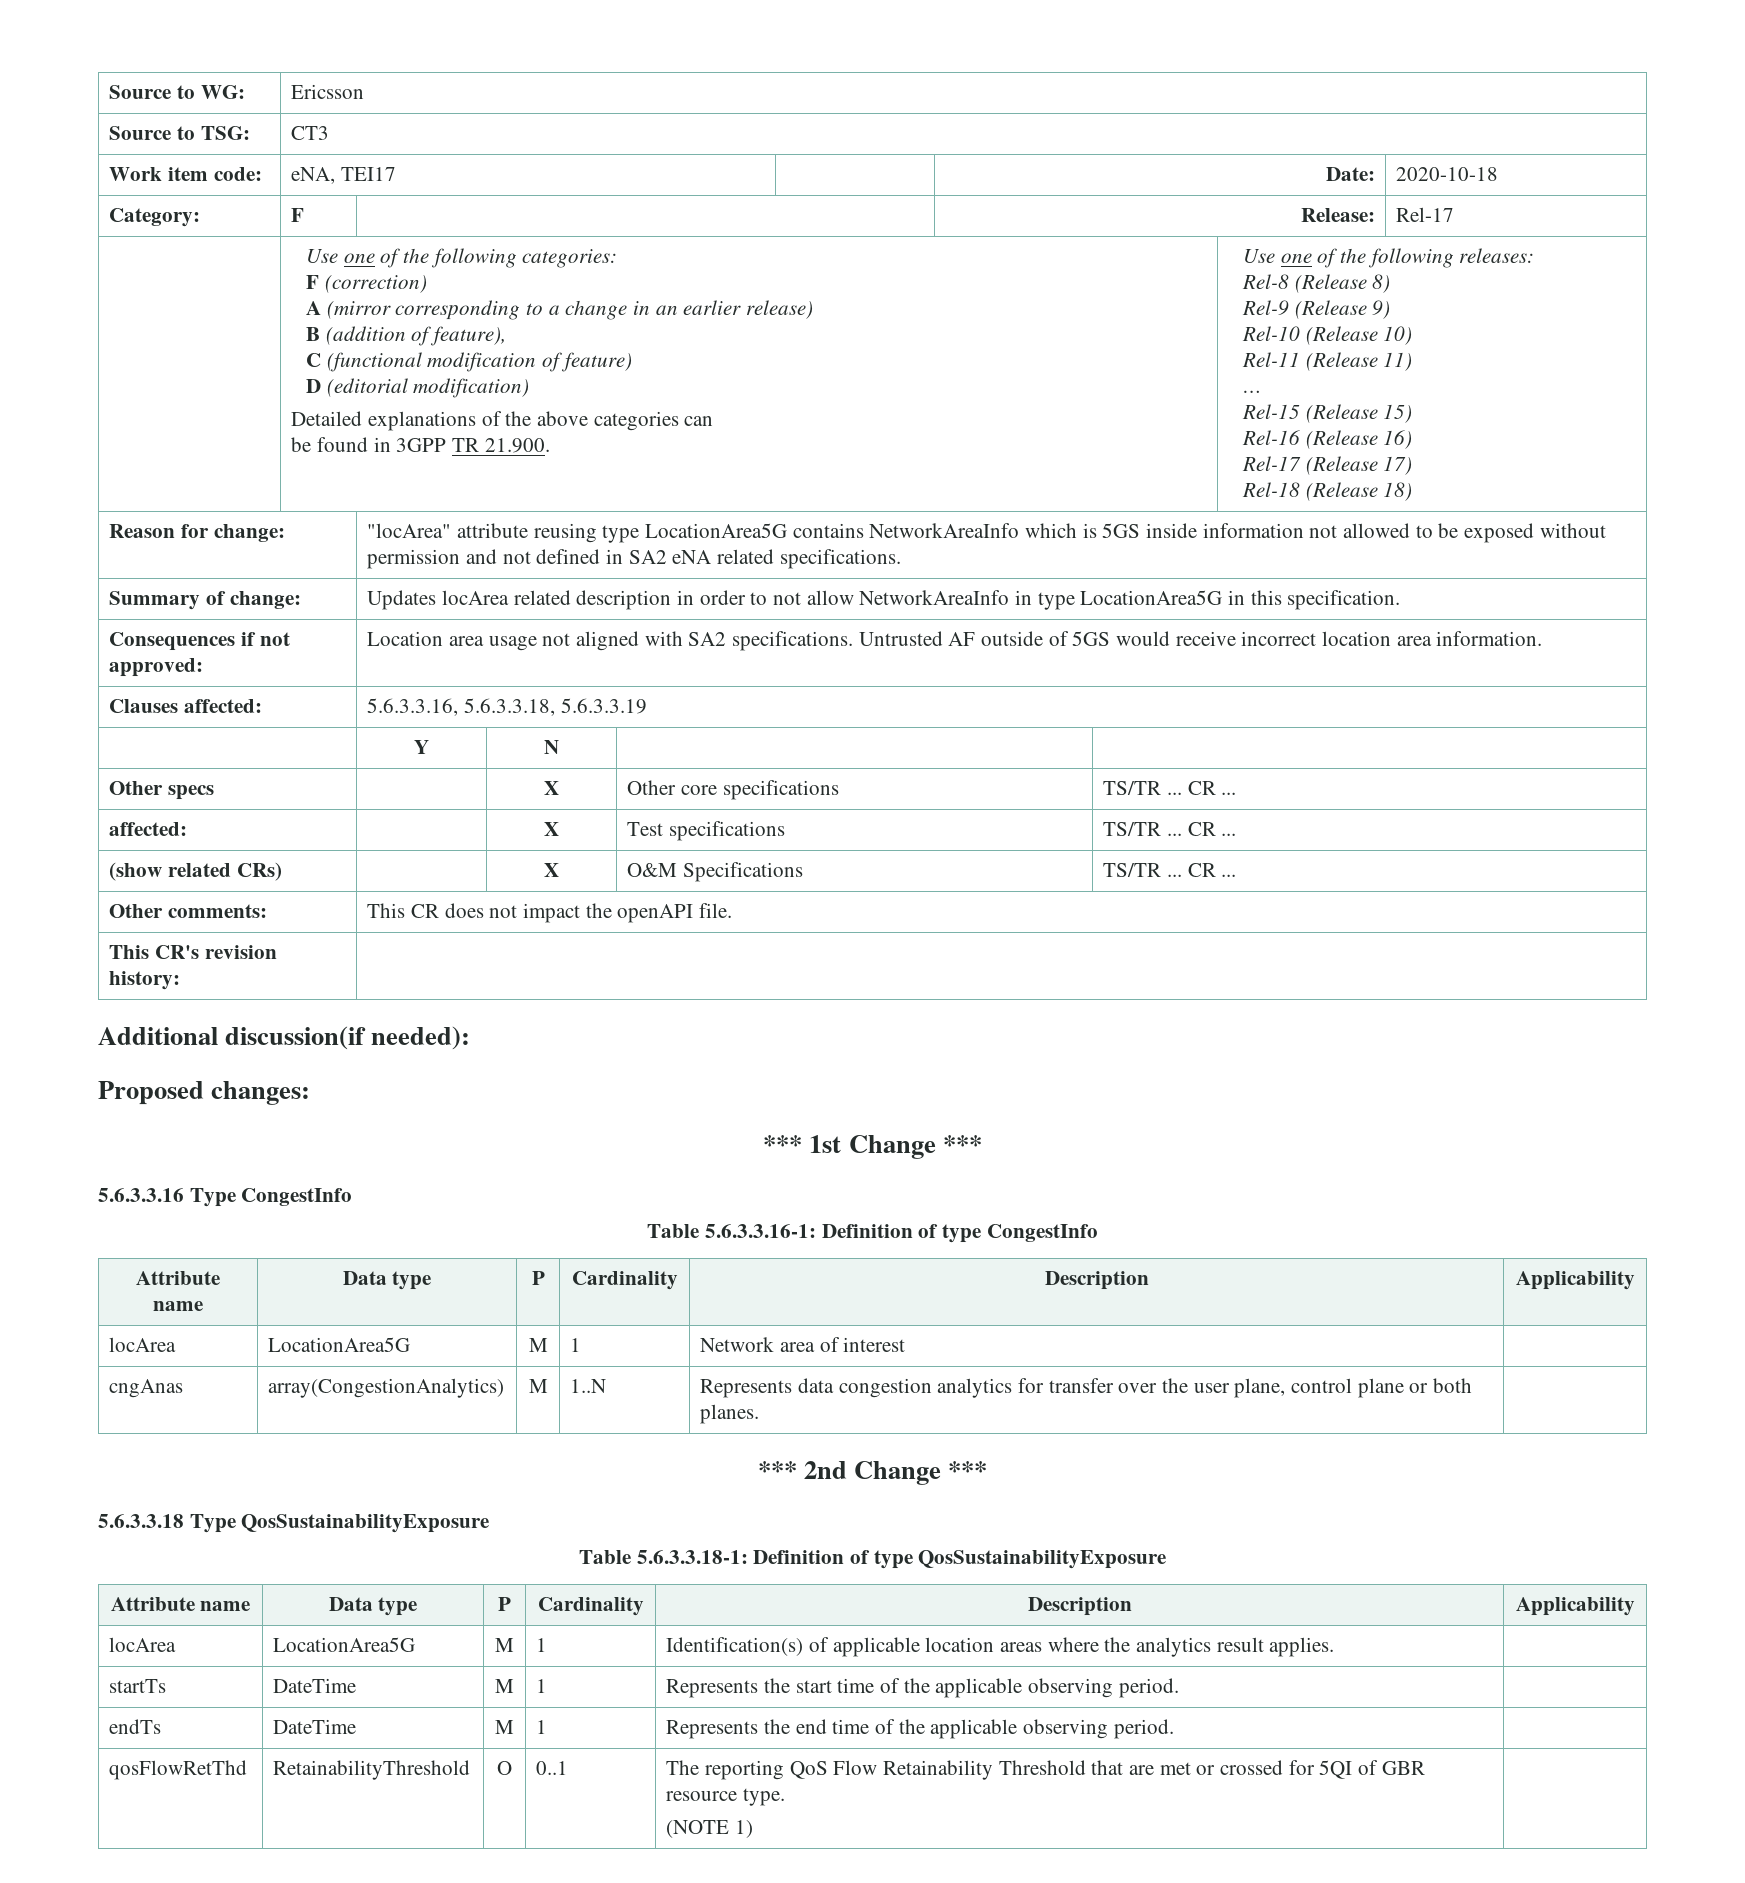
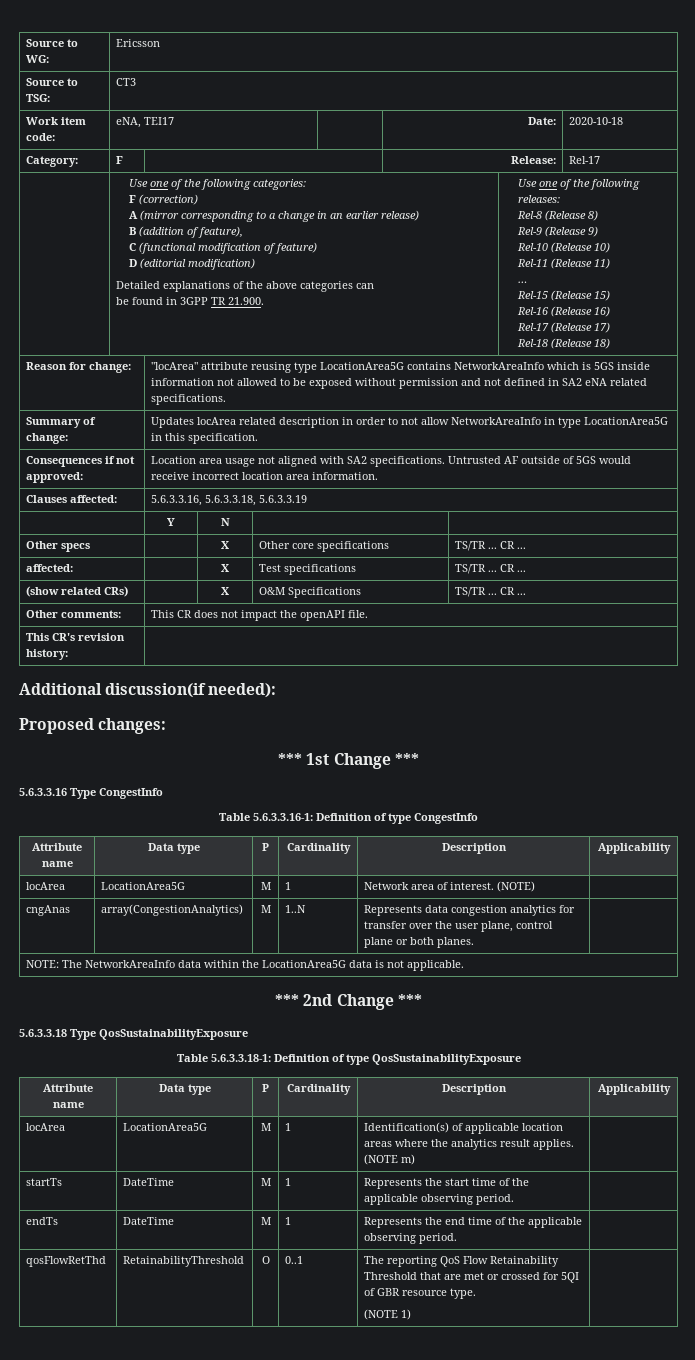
[843,1337,906,1352] interest -> [450,881,536,892] interest. (NOTE)
(760, 1414) none -> [26,960,465,971] // NOTE: The NetworkAreaInfo data within the LocationArea5G data is not applicable.
(1335, 1647) none -> [364,1154,416,1165] (NOTE m)

